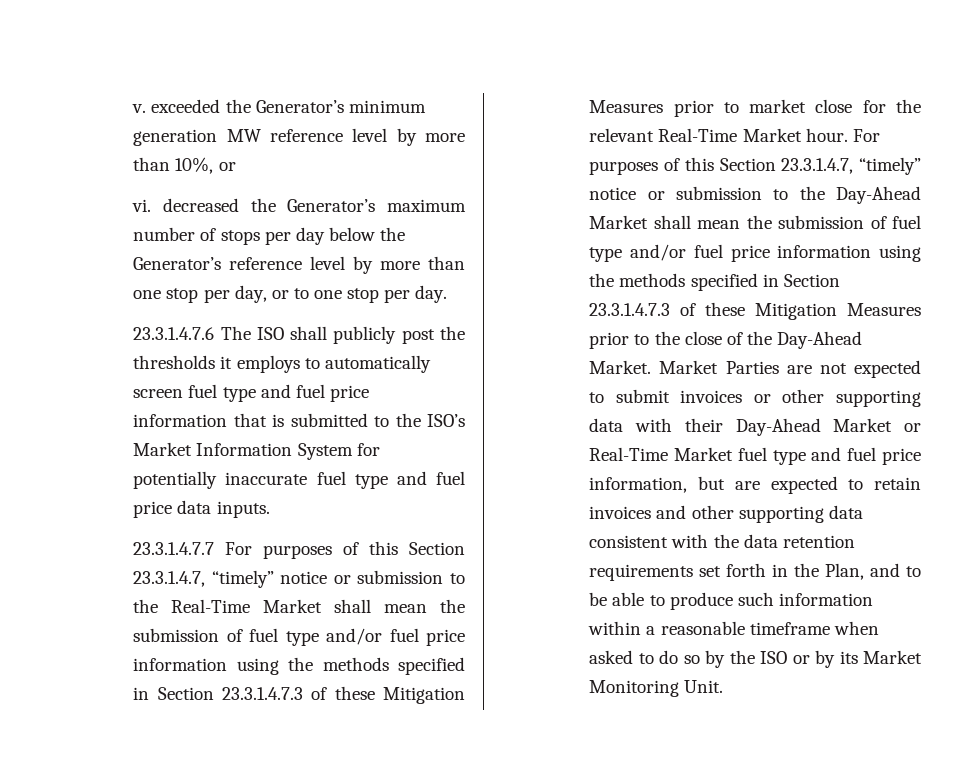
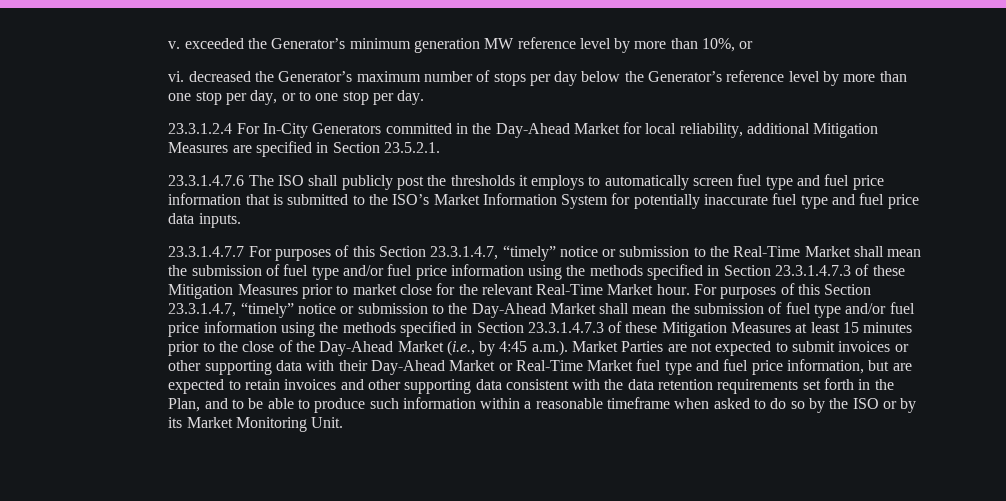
(448, 294) none -> [168,122,879,138] [168,141,440,157] // 23.3.1.2.4 For In-City Generators committed in the Day-Ahead Market for local reliability, additional Mitigation Measures are specified in Section 23.5.2.1.
(921, 309) none -> [795,322,913,333] at least 15 minutes
[589,360,652,374] Market. -> [397,340,568,356] Market (i.e., by 4:45 a.m.).

